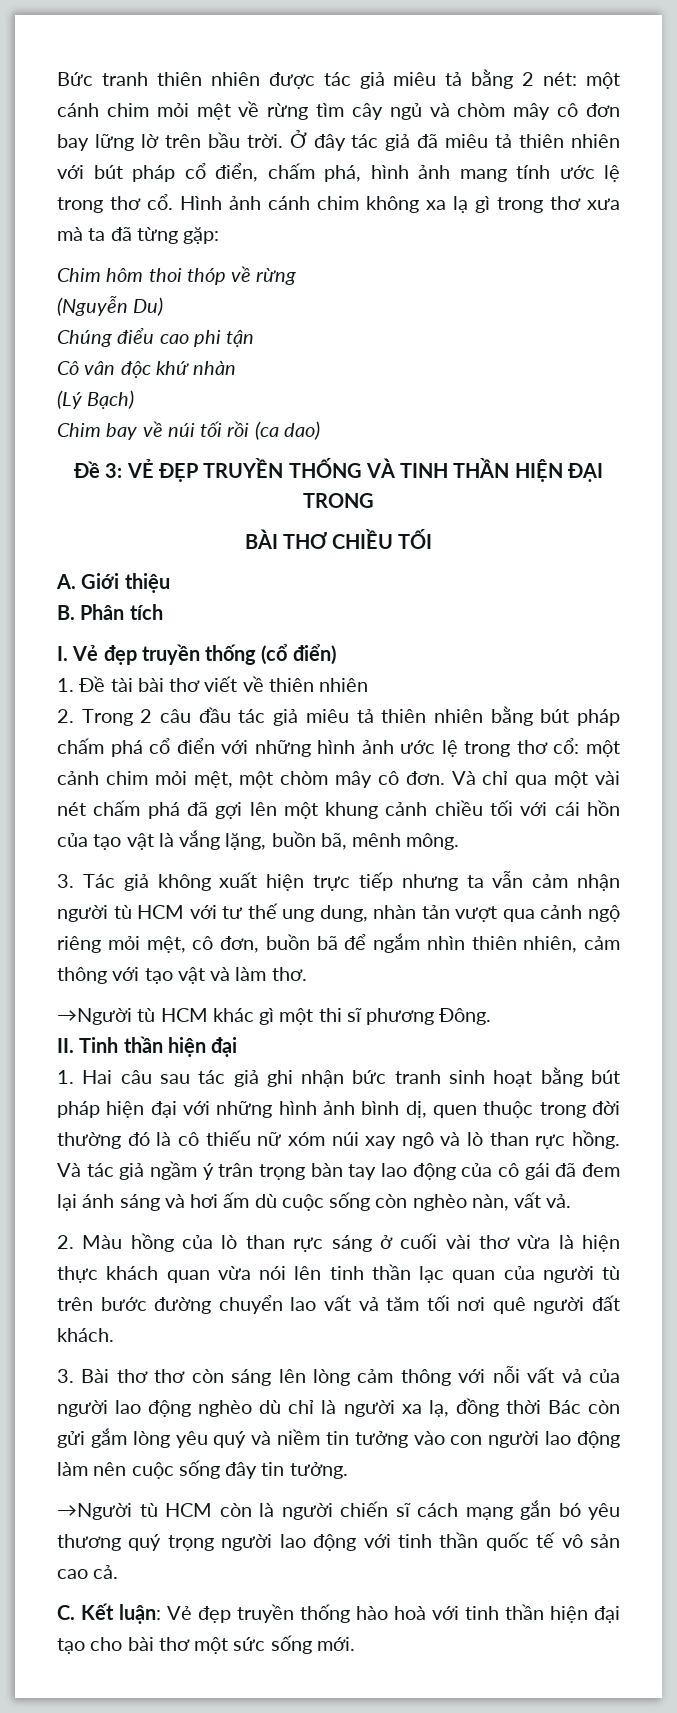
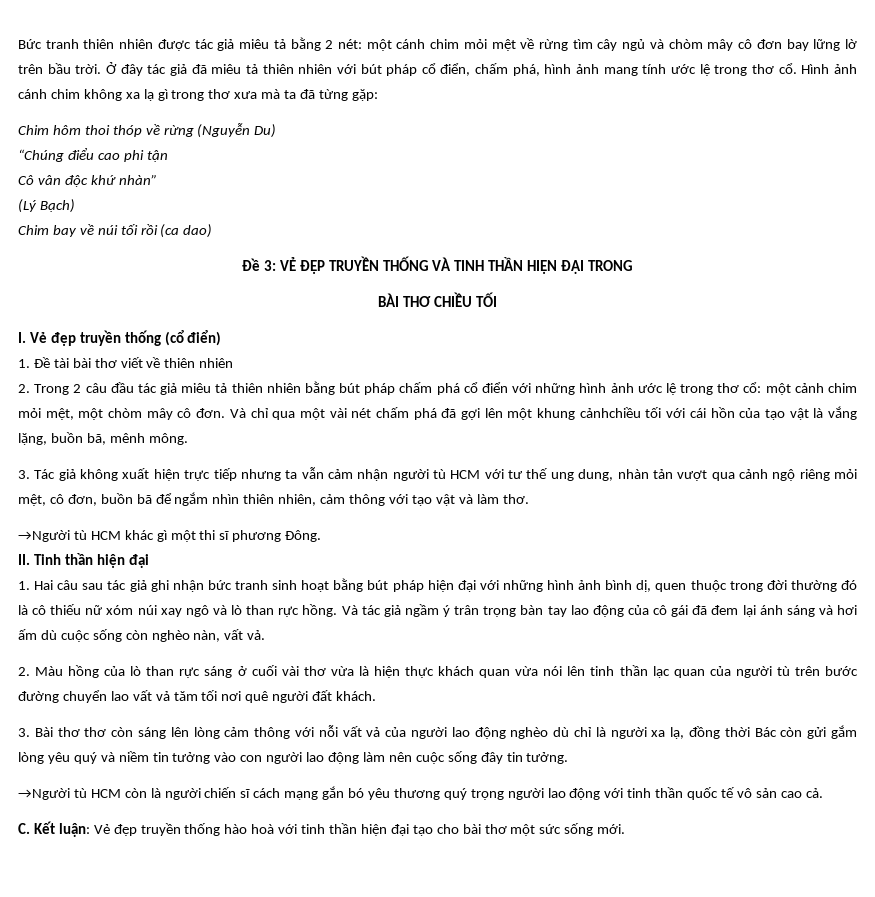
(297, 276) // -> (194, 131) none
[57,330,112,347] Chúng -> [18,149,64,162] “Chúng
[193,361,237,375] nhàn -> [118,174,157,185] nhàn”
[56,573,170,593] [57,604,163,620] // A. Giới thiệu // B. Phân tích -> (497, 299) none
[385,800,483,816] cảnh chiều -> [579,407,641,418] cảnhchiều

